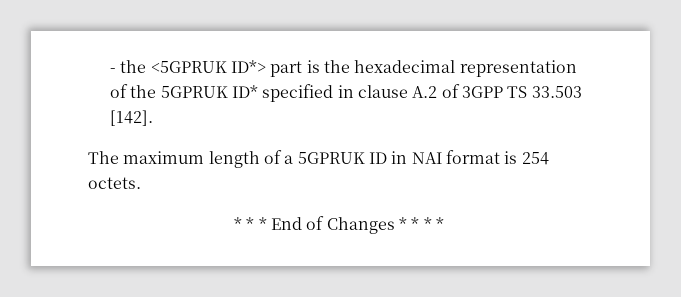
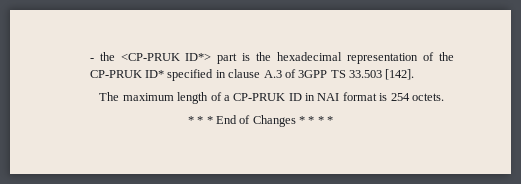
[150,61,227,73] <5GPRUK -> [120,53,180,61] <CP-PRUK
[160,86,228,98] 5GPRUK -> [89,70,142,78] CP-PRUK
[412,86,438,98] A.2 -> [263,70,282,78] A.3
[297,152,365,164] 5GPRUK -> [233,93,286,101] CP-PRUK

